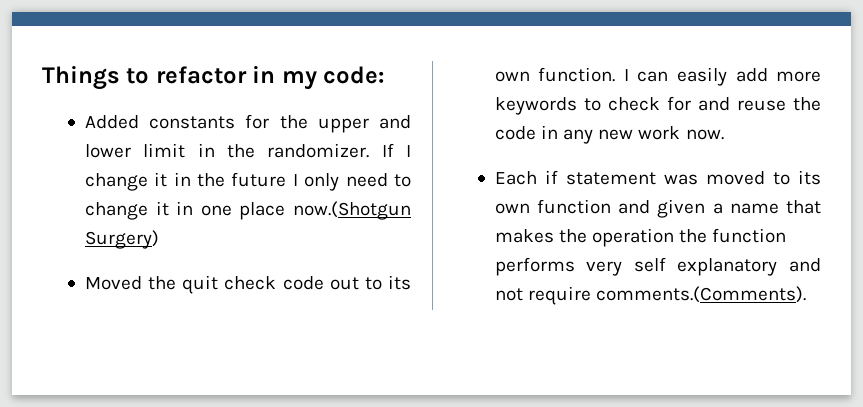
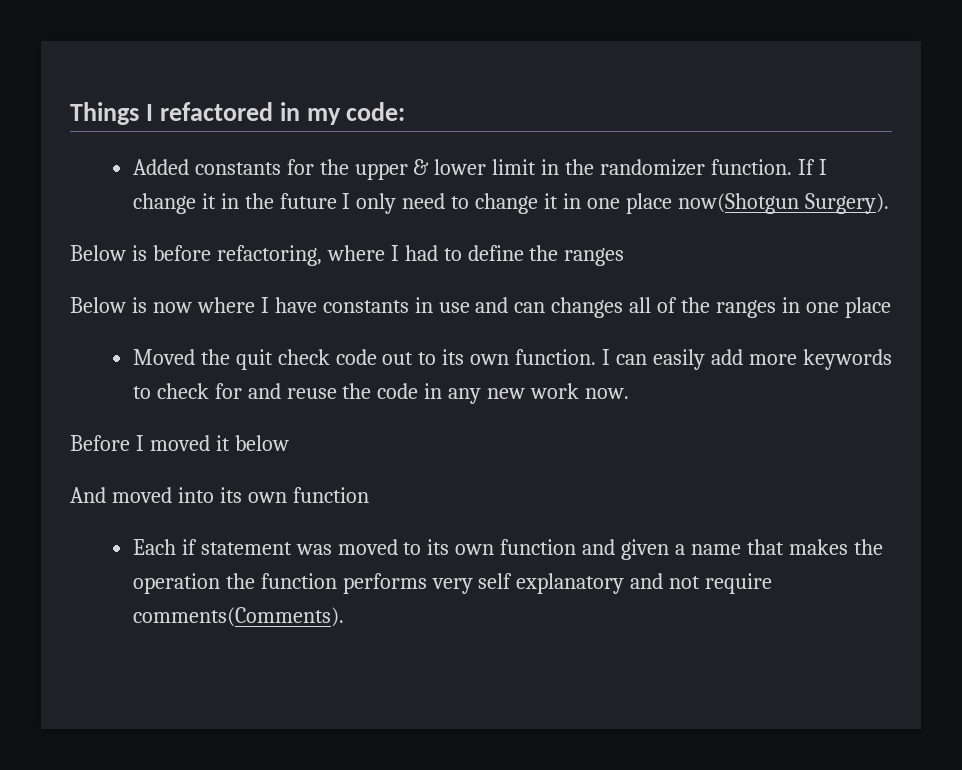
[126,66,247,84] to refactor -> [145,102,273,121] I refactored
[379,115,412,129] and -> [413,159,430,175] &
[267,143,370,158] randomizer. -> [600,159,793,176] randomizer function.
[293,201,412,220] [84,230,159,249] now.(Shotgun Surgery) -> [677,193,889,214] [70,245,625,266] [70,297,891,318] now(Shotgun Surgery). // Below is before refactoring, where I had to define the ranges // Below is now where I have constants in use and can changes all of the ranges in one place
(724, 134) none -> [70,435,289,451] [70,487,369,503] // Before I moved it below // And moved into its own function
[596,286,807,303] comments.(Comments). -> [132,607,344,627] comments(Comments).

